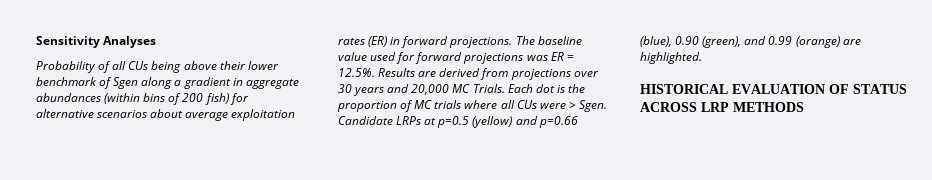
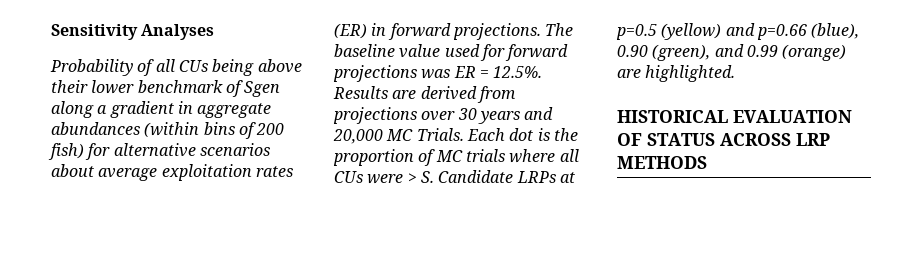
[578,100,607,112] Sgen. -> [420,171,434,183] S.

